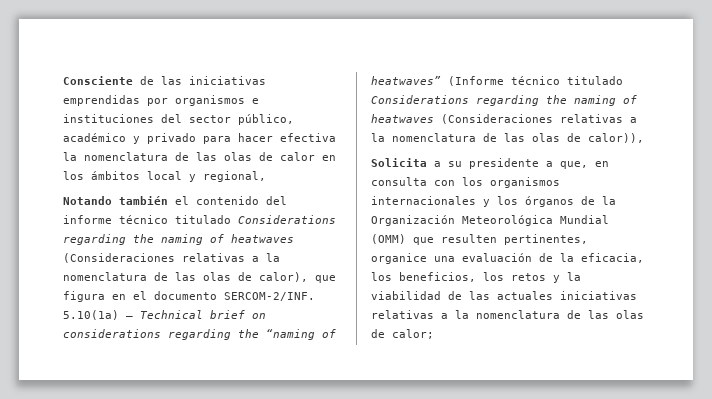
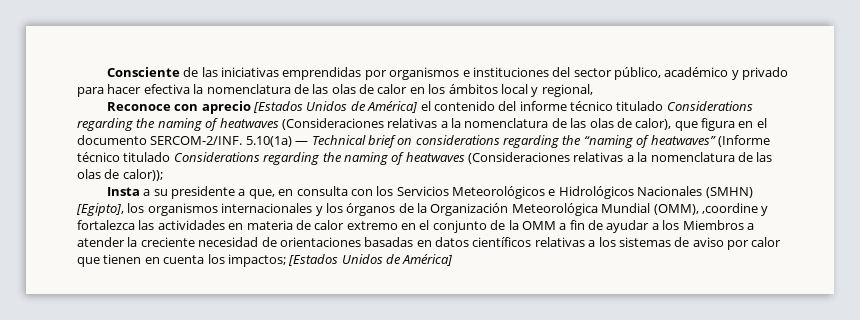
[63,196,168,205] Notando también -> [106,101,418,114] Reconoce con aprecio [Estados Unidos de América]
[588,133,644,143] [371,158,427,167] calor)), // Solicita -> [122,169,163,181] [106,187,140,196] calor)); // Insta
(483, 181) none -> [396,186,753,199] [76,203,145,216] Servicios Meteorológicos e Hidrológicos Nacionales (SMHN) [Egipto], los
[371,234,588,245] [371,253,644,264] [371,272,581,283] [371,291,637,300] [371,310,644,319] [371,329,434,339] (OMM) que resulten pertinentes, organice una evaluación de la eficacia, los beneficios, los retos y la viabilidad de las actuales iniciativas relativas a la nomenclatura de las olas de calor; -> [653,203,769,216] [77,220,754,233] [77,237,782,250] [77,254,453,267] (OMM), ,coordine y fortalezca las actividades en materia de calor extremo en el conjunto de la OMM a fin de ayudar a los Miembros a atender la creciente necesidad de orientaciones basadas en datos científicos relativas a los sistemas de aviso por calor que tienen en cuenta los impactos; [Estados Unidos de América]

